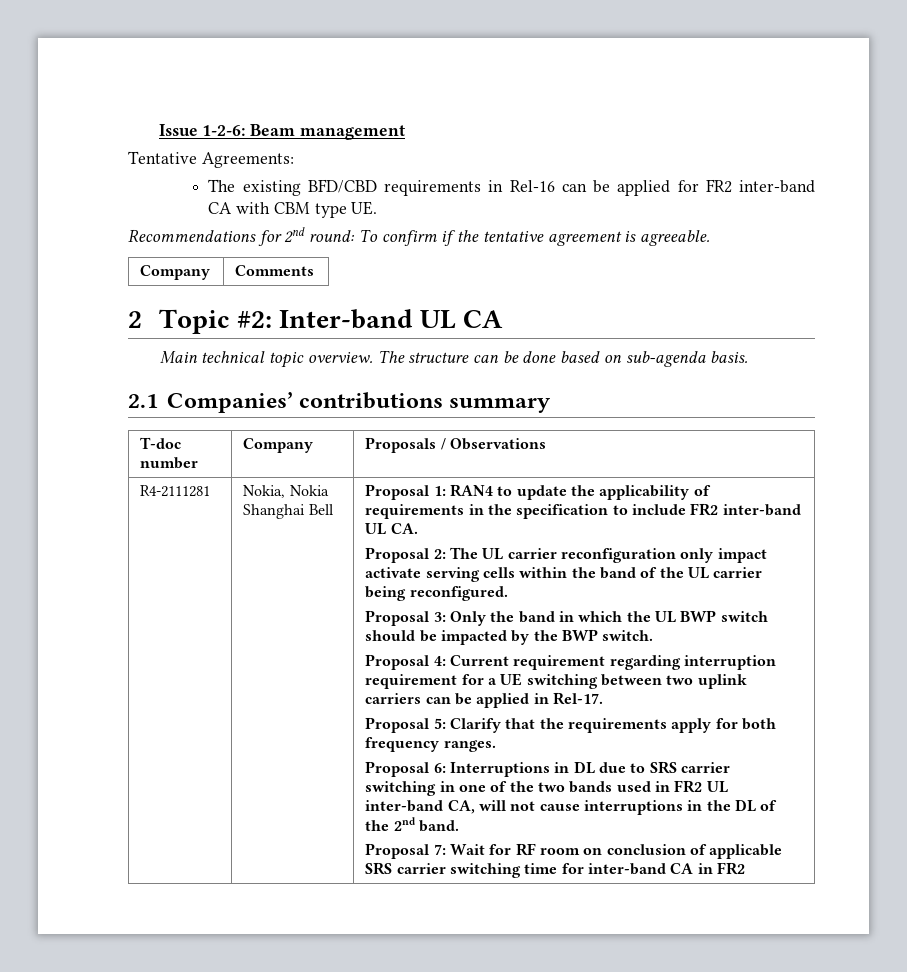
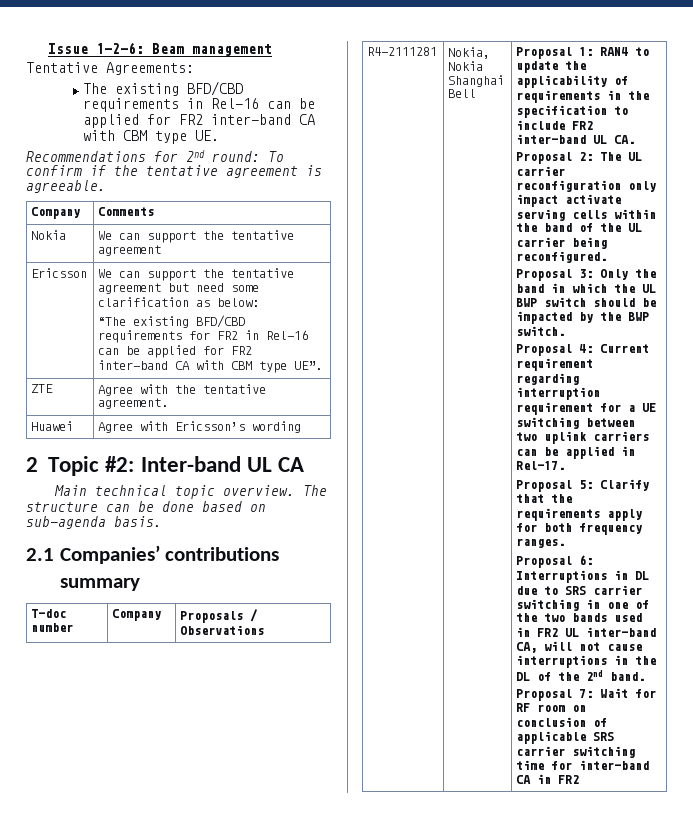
(315, 270) none -> [31,230,67,240] [98,230,295,243] [98,245,162,256] [31,268,88,278] [98,268,295,281] [98,283,260,294] [98,297,260,307] [98,315,246,328] [98,330,309,343] [98,345,253,358] [98,360,323,373] [31,384,54,393] [98,384,267,396] [98,398,169,409] [31,421,74,431] [98,421,302,433] // Nokia | We can support the tentative agreement // Ericsson | We can support the tentative agreement but need some clarification as below: // “The existing BFD/CBD requirements for FR2 in Rel-16 can be applied for FR2 inter-band CA with CBM type UE”. // ZTE | Agree with the tentative agreement. // Huawei | Agree with Ericsson’s wording

